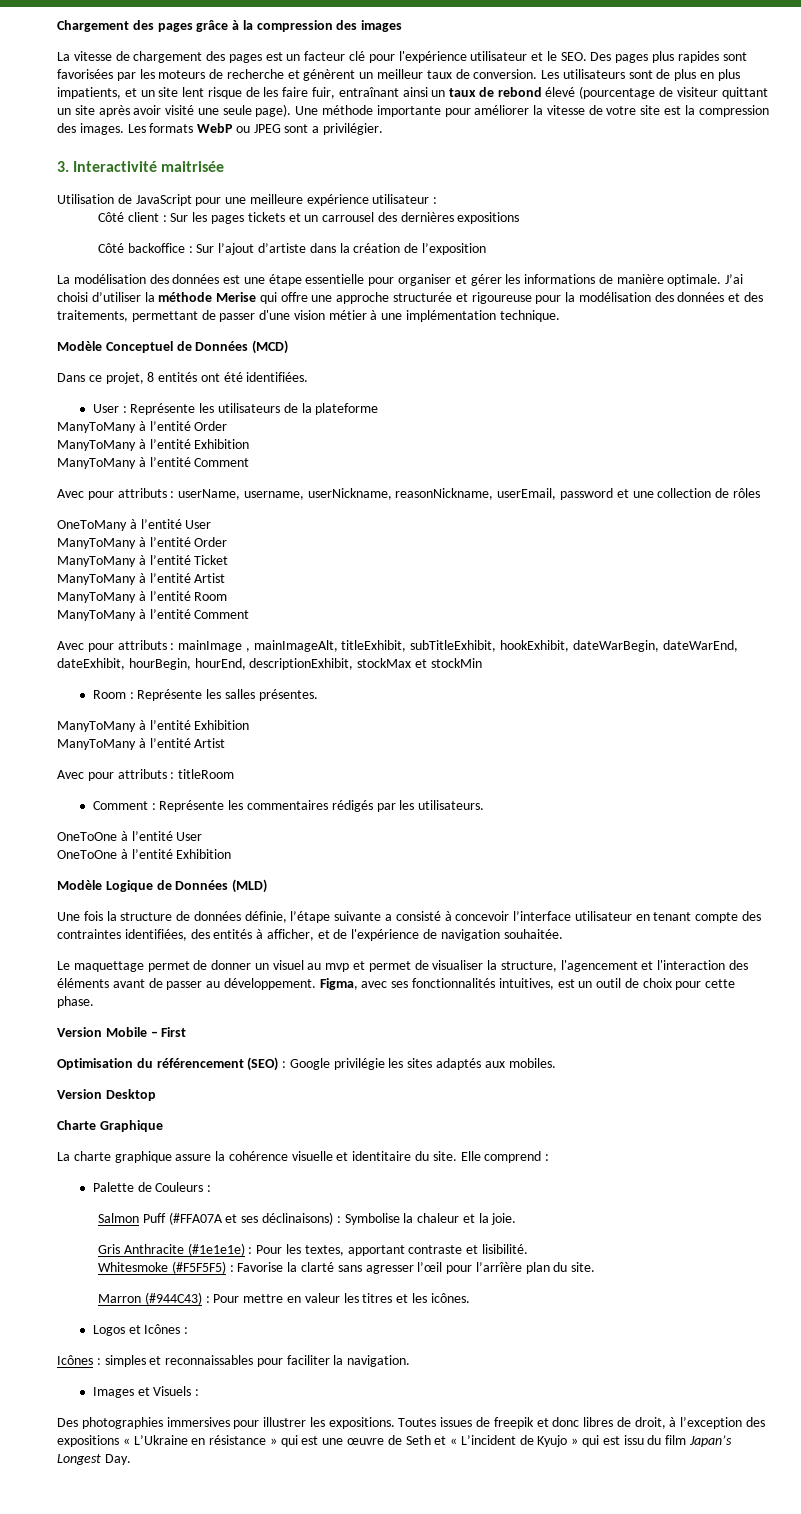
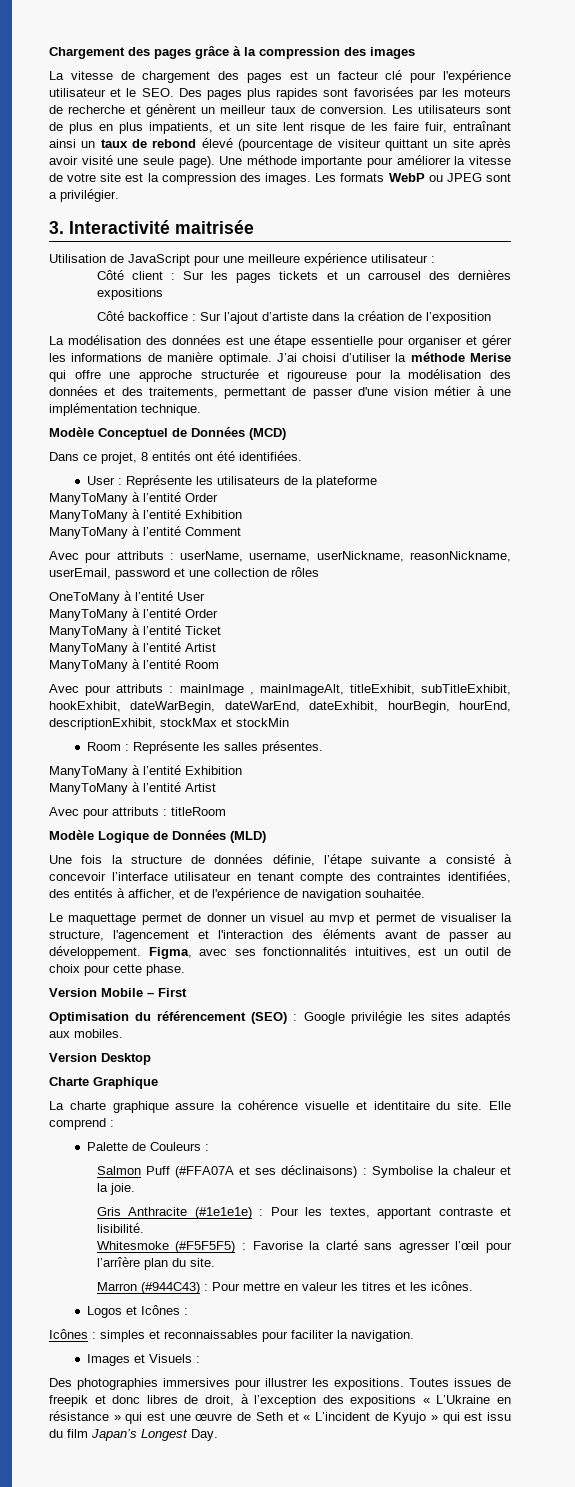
[57,609,250,621] // ManyToMany à l’entité Comment -> (219, 664) none
[92,800,485,812] [57,831,203,841] [57,849,232,859] // Comment : Représente les commentaires rédigés par les utilisateurs. // OneToOne à l’entité User // OneToOne à l’entité Exhibition -> (226, 811) none

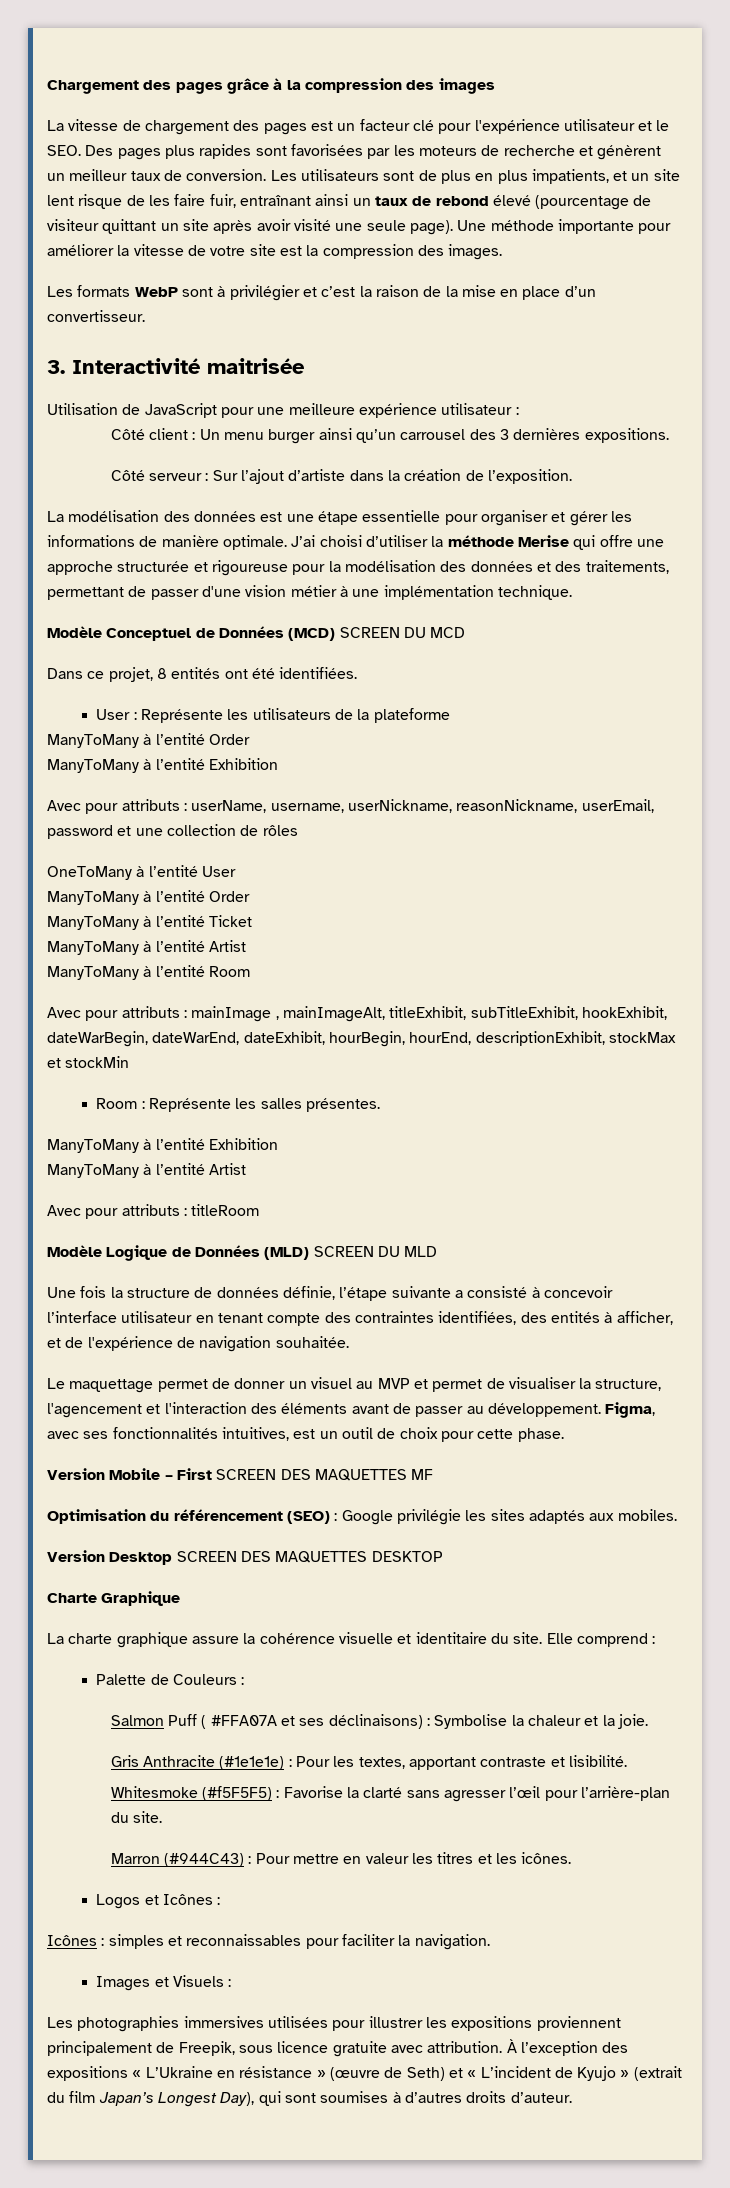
(312, 179) none -> (503, 252) //
[428,173,511,182] [49,189,119,202] ou JPEG sont a privilégier. -> [181,285,596,301] [47,310,145,322] sont à privilégier et c’est la raison de la mise en place d’un convertisseur.
[183,270,512,283] [96,288,163,300] [96,311,188,321] Sur les pages tickets et un carrousel des dernières expositions // Côté backoffice -> [199,428,669,444] [110,470,203,481] Un menu burger ainsi qu’un carrousel des 3 dernières expositions. // Côté serveur
[425,312,491,324] l’exposition -> [487,469,572,484] l’exposition.
(286, 434) none -> [339,627,466,638] SCREEN DU MCD
[49,526,241,539] // ManyToMany à l’entité Comment -> (278, 764) none
(266, 837) none -> [313,1246,438,1257] SCREEN DU MLD
[329,915,355,925] mvp -> [377,1378,410,1389] MVP
(187, 992) none -> [216,1469,434,1481] SCREEN DES MAQUETTES MF
(151, 1059) none -> [176,1551,443,1563] SCREEN DES MAQUETTES DESKTOP
[175,1166,235,1178] (#FFA07A -> [201,1715,277,1729] ( #FFA07A
[175,1241,236,1253] (#F5F5F5) -> [202,1786,273,1801] (#f5F5F5)
[96,1257,168,1270] l’arrîère plan -> [580,1786,670,1801] l’arrière-plan
[49,1378,72,1387] Des -> [47,2017,73,2028] Les
(230, 1382) none -> [267,2016,328,2028] utilisées
[334,1378,511,1390] [49,1394,249,1407] expositions. Toutes issues de freepik et donc libres de droit, à -> [451,2016,621,2031] [47,2039,517,2057] expositions proviennent principalement de Freepik, sous licence gratuite avec attribution. À
[125,1412,283,1424] qui est une œuvre de Seth -> [329,2067,445,2081] (œuvre de Seth)
[442,1412,511,1424] qui est issu -> [633,2066,682,2081] (extrait
[191,1429,218,1441] Day. -> [220,2091,572,2106] Day), qui sont soumises à d’autres droits d’auteur.

